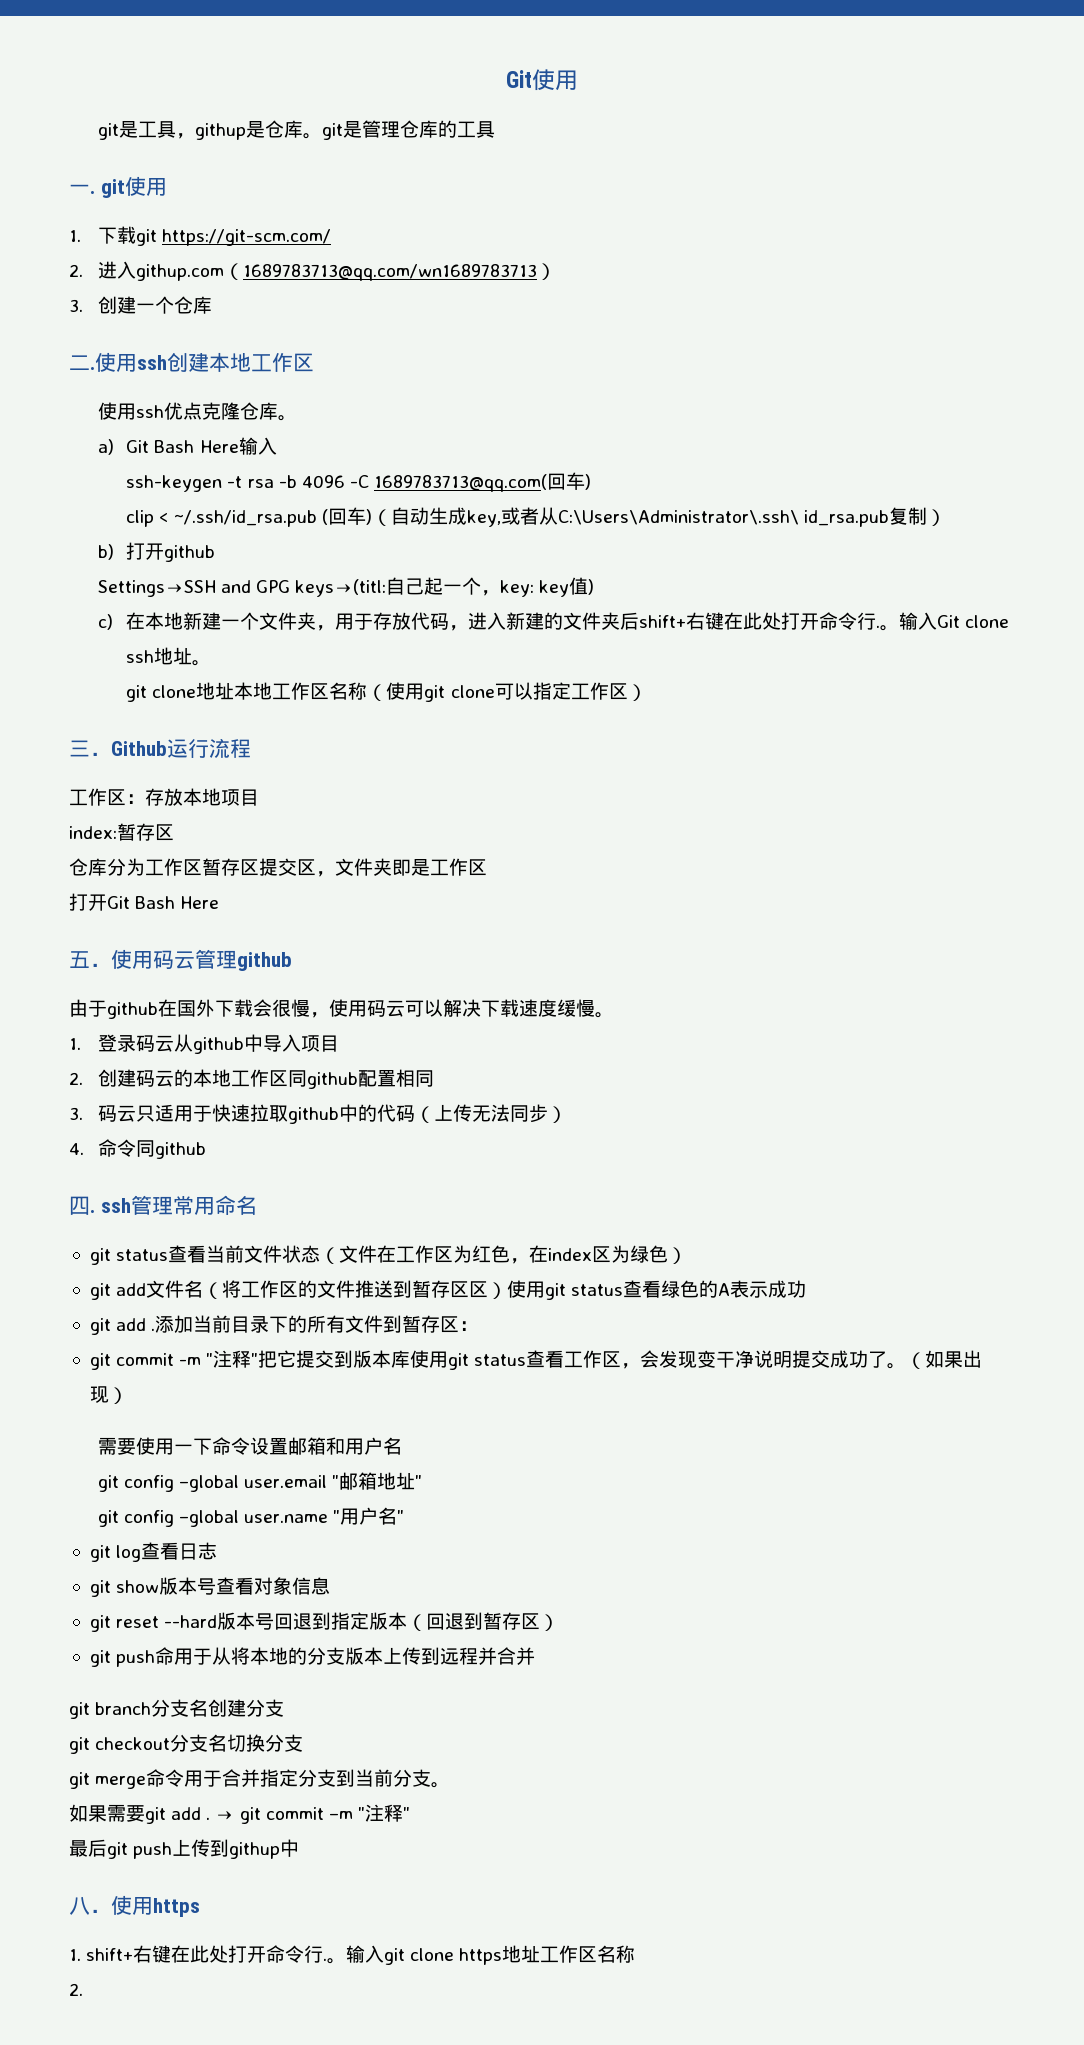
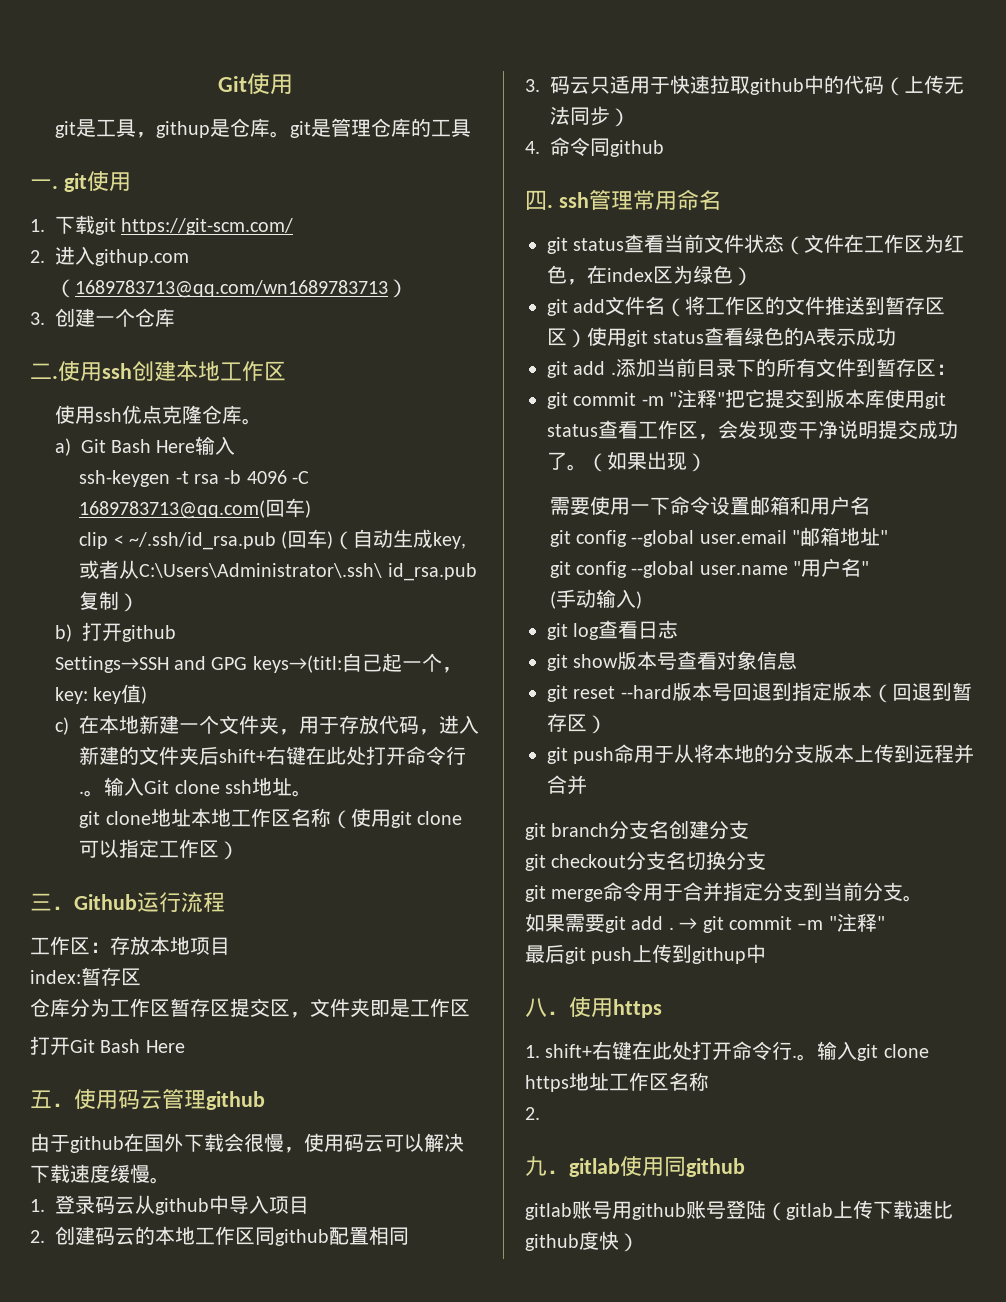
[178,1475,239,1492] –global -> [631,530,695,547] --global
[178,1510,239,1527] –global -> [631,561,695,578] --global
(405, 1516) none -> [549,589,642,609] // (手动输入)
(83, 1989) none -> [525,1156,745,1177] [525,1200,953,1221] [525,1231,639,1252] // 九．gitlab使用同github // gitlab账号用github账号登陆（gitlab上传下载速比github度快）

